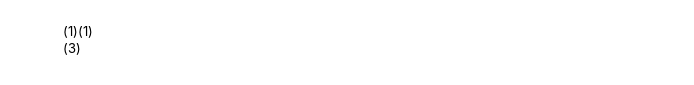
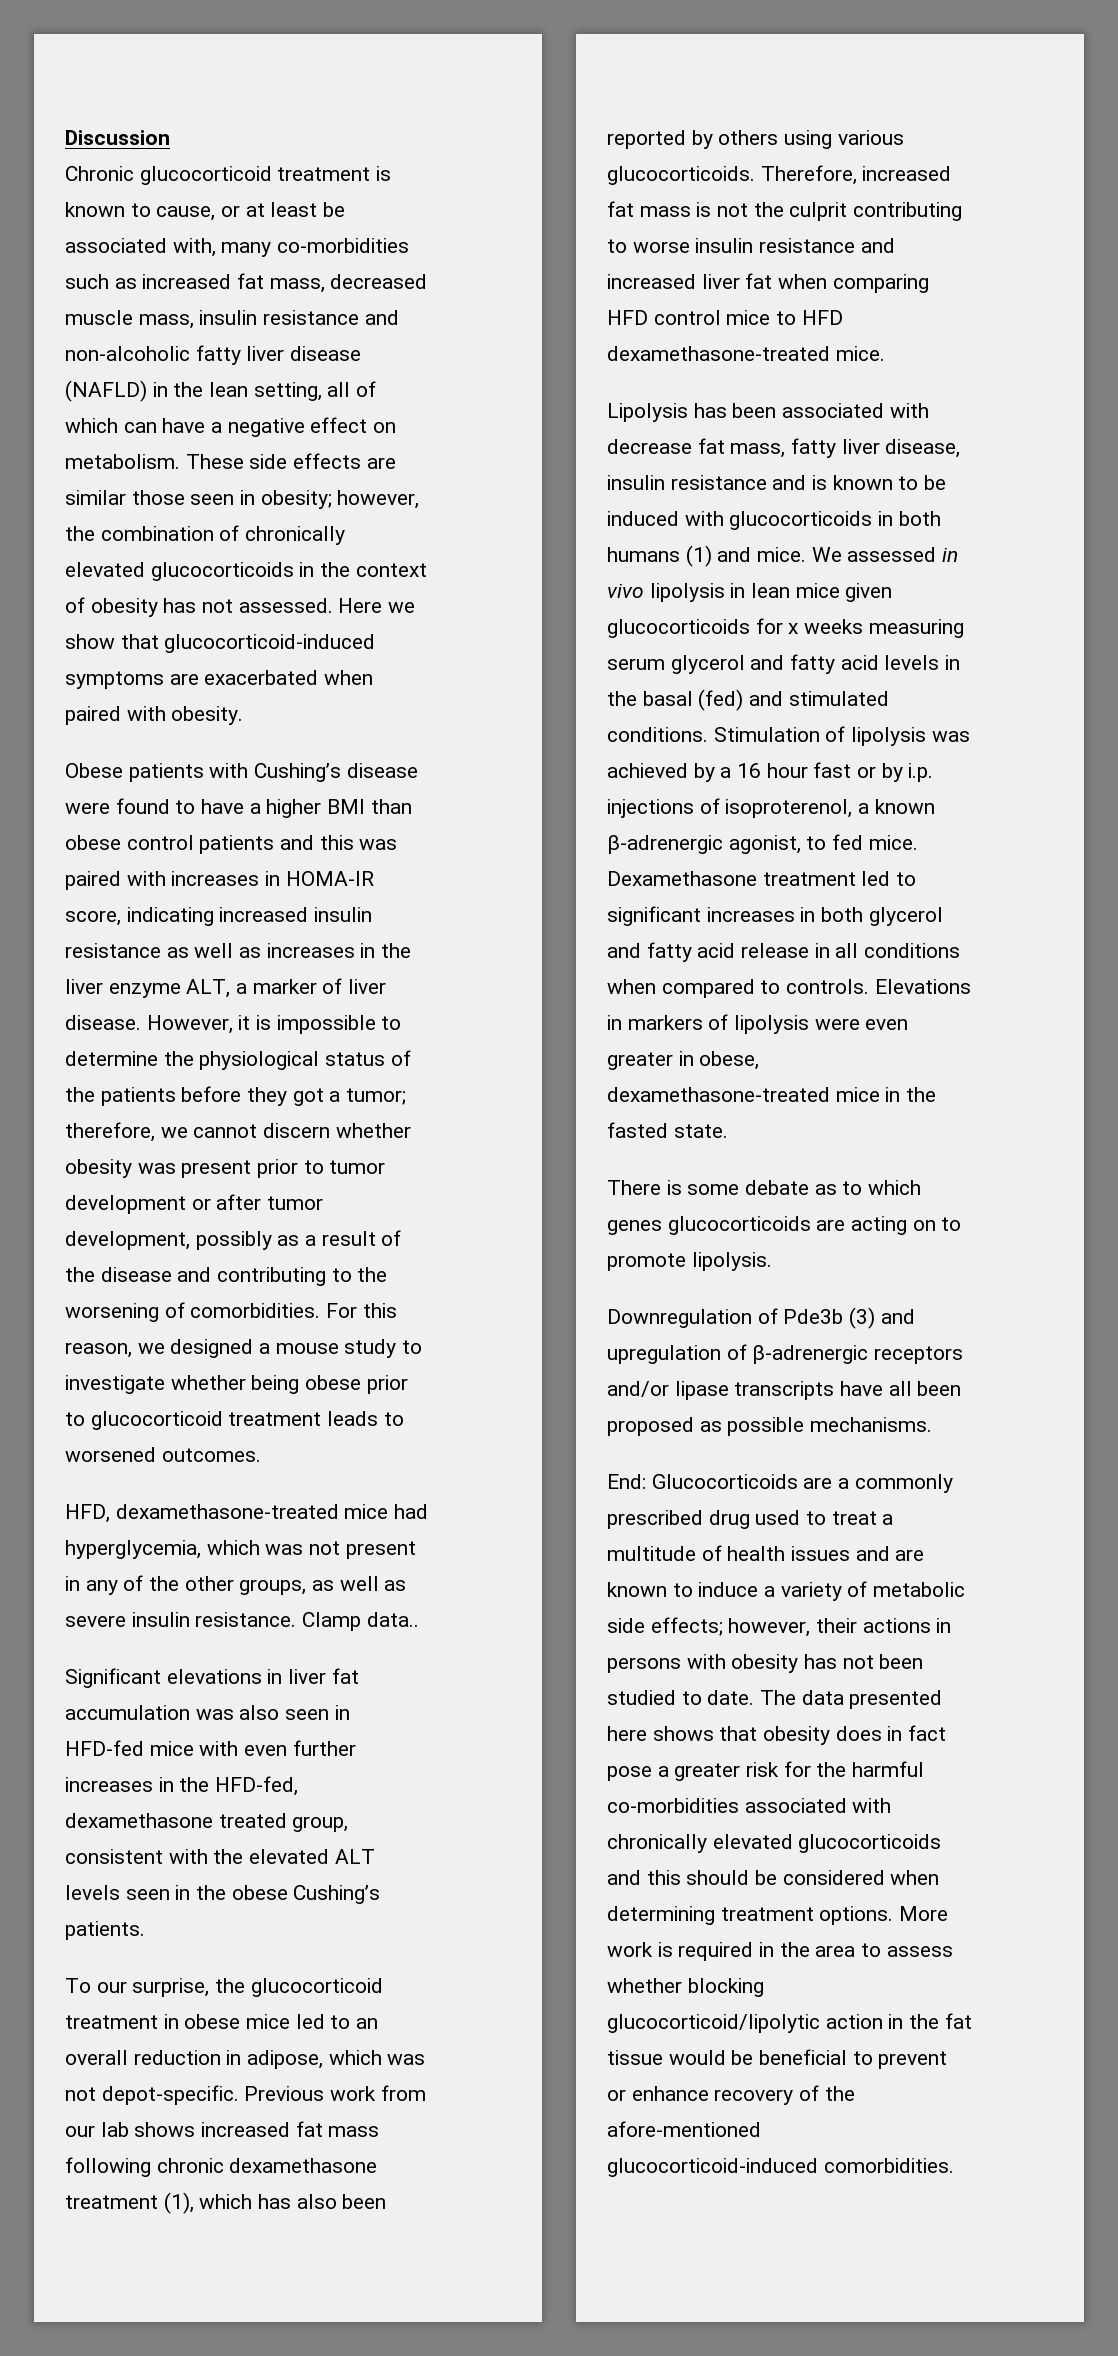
[63,26,93,38] [63,43,81,55] (1)(1) // (3) -> [65,130,170,145] [65,166,392,185] [65,202,346,221] [65,238,410,257] [65,273,428,293] [65,310,399,329] [65,345,362,365] [65,380,377,402] [65,417,397,437] [65,453,396,469] [65,490,420,509] [65,525,346,545] [65,562,427,581] [65,597,416,617] [65,634,376,653] [65,670,374,689] [65,706,244,725] [65,763,418,782] [65,798,412,818] [65,835,398,854] [65,871,374,890] [65,907,373,926] [65,943,412,958] [65,978,387,998] [65,1015,402,1034] [65,1050,411,1070] [65,1086,407,1106] [65,1122,411,1142] [65,1159,386,1178] [65,1194,324,1214] [65,1230,402,1250] [65,1267,388,1286] [65,1302,397,1322] [65,1339,423,1358] [65,1375,408,1394] [65,1411,404,1430] [65,1447,261,1462] [65,1504,429,1523] [65,1540,416,1559] [65,1575,407,1595] [65,1612,419,1631] [65,1668,359,1688] [65,1705,350,1720] [65,1740,356,1756] [65,1776,299,1796] [65,1813,349,1832] [65,1849,375,1864] [65,1885,381,1904] [65,1921,145,1940] [65,1978,383,1997] [65,2014,379,2029] [65,2050,426,2069] [65,2085,426,2105] [65,2121,380,2137] [65,2157,378,2177] [65,2192,387,2214] [607,130,904,149] [607,165,952,185] [607,201,963,221] [607,238,895,253] [607,273,929,293] [607,310,843,325] [607,346,885,361] [607,403,929,422] [607,438,961,458] [607,475,947,490] [607,511,941,530] [607,545,959,567] [607,583,893,602] [607,618,964,638] [607,654,961,674] [607,689,889,711] [607,726,970,746] [607,762,934,782] [607,798,935,818] [607,834,918,854] [607,871,917,886] [607,906,943,926] [607,942,961,962] [607,979,971,998] [607,1014,909,1034] [607,1051,760,1070] [607,1087,937,1102] [607,1122,728,1138] [607,1180,922,1195] [607,1216,962,1235] [607,1252,772,1271] [607,1307,915,1329] [607,1344,964,1364] [607,1381,962,1400] [607,1417,933,1436] [607,1474,953,1493] [607,1510,894,1529] [607,1545,925,1561] [607,1581,966,1601] [607,1617,952,1637] [607,1654,924,1673] [607,1690,943,1709] [607,1725,947,1745] [607,1761,925,1781] [607,1798,892,1813] [607,1834,942,1853] [607,1870,940,1885] [607,1906,949,1925] [607,1942,953,1961] [607,1978,764,1997] [607,2013,972,2033] [607,2049,948,2069] [607,2085,855,2105] [607,2121,761,2137] [607,2158,954,2177] Discussion // Chronic glucocorticoid treatment is known to cause, or at least be associated with, many co-morbidities such as increased fat mass, decreased muscle mass, insulin resistance and non-alcoholic fatty liver disease (NAFLD) in the lean setting, all of which can have a negative effect on metabolism. These side effects are similar those seen in obesity; however, the combination of chronically elevated glucocorticoids in the context of obesity has not assessed. Here we show that glucocorticoid-induced symptoms are exacerbated when paired with obesity. // Obese patients with Cushing’s disease were found to have a higher BMI than obese control patients and this was paired with increases in HOMA-IR score, indicating increased insulin resistance as well as increases in the liver enzyme ALT, a marker of liver disease. However, it is impossible to determine the physiological status of the patients before they got a tumor; therefore, we cannot discern whether obesity was present prior to tumor development or after tumor development, possibly as a result of the disease and contributing to the worsening of comorbidities. For this reason, we designed a mouse study to investigate whether being obese prior to glucocorticoid treatment leads to worsened outcomes. // HFD, dexamethasone-treated mice had hyperglycemia, which was not present in any of the other groups, as well as severe insulin resistance. Clamp data.. // Significant elevations in liver fat accumulation was also seen in HFD-fed mice with even further increases in the HFD-fed, dexamethasone treated group, consistent with the elevated ALT levels seen in the obese Cushing’s patients. // To our surprise, the glucocorticoid treatment in obese mice led to an overall reduction in adipose, which was not depot-specific. Previous work from our lab shows increased fat mass following chronic dexamethasone treatment (1), which has also been reported by others using various glucocorticoids. Therefore, increased fat mass is not the culprit contributing to worse insulin resistance and increased liver fat when comparing HFD control mice to HFD dexamethasone-treated mice. // Lipolysis has been associated with decrease fat mass, fatty liver disease, insulin resistance and is known to be induced with glucocorticoids in both humans (1) and mice. We assessed in vivo lipolysis in lean mice given glucocorticoids for x weeks measuring serum glycerol and fatty acid levels in the basal (fed) and stimulated conditions. Stimulation of lipolysis was achieved by a 16 hour fast or by i.p. injections of isoproterenol, a known β-adrenergic agonist, to fed mice. Dexamethasone treatment led to significant increases in both glycerol and fatty acid release in all conditions when compared to controls. Elevations in markers of lipolysis were even greater in obese, dexamethasone-treated mice in the fasted state. // There is some debate as to which genes glucocorticoids are acting on to promote lipolysis. // Downregulation of Pde3b (3) and upregulation of β-adrenergic receptors and/or lipase transcripts have all been proposed as possible mechanisms. // End: Glucocorticoids are a commonly prescribed drug used to treat a multitude of health issues and are known to induce a variety of metabolic side effects; however, their actions in persons with obesity has not been studied to date. The data presented here shows that obesity does in fact pose a greater risk for the harmful co-morbidities associated with chronically elevated glucocorticoids and this should be considered when determining treatment options. More work is required in the area to assess whether blocking glucocorticoid/lipolytic action in the fat tissue would be beneficial to prevent or enhance recovery of the afore-mentioned glucocorticoid-induced comorbidities.

